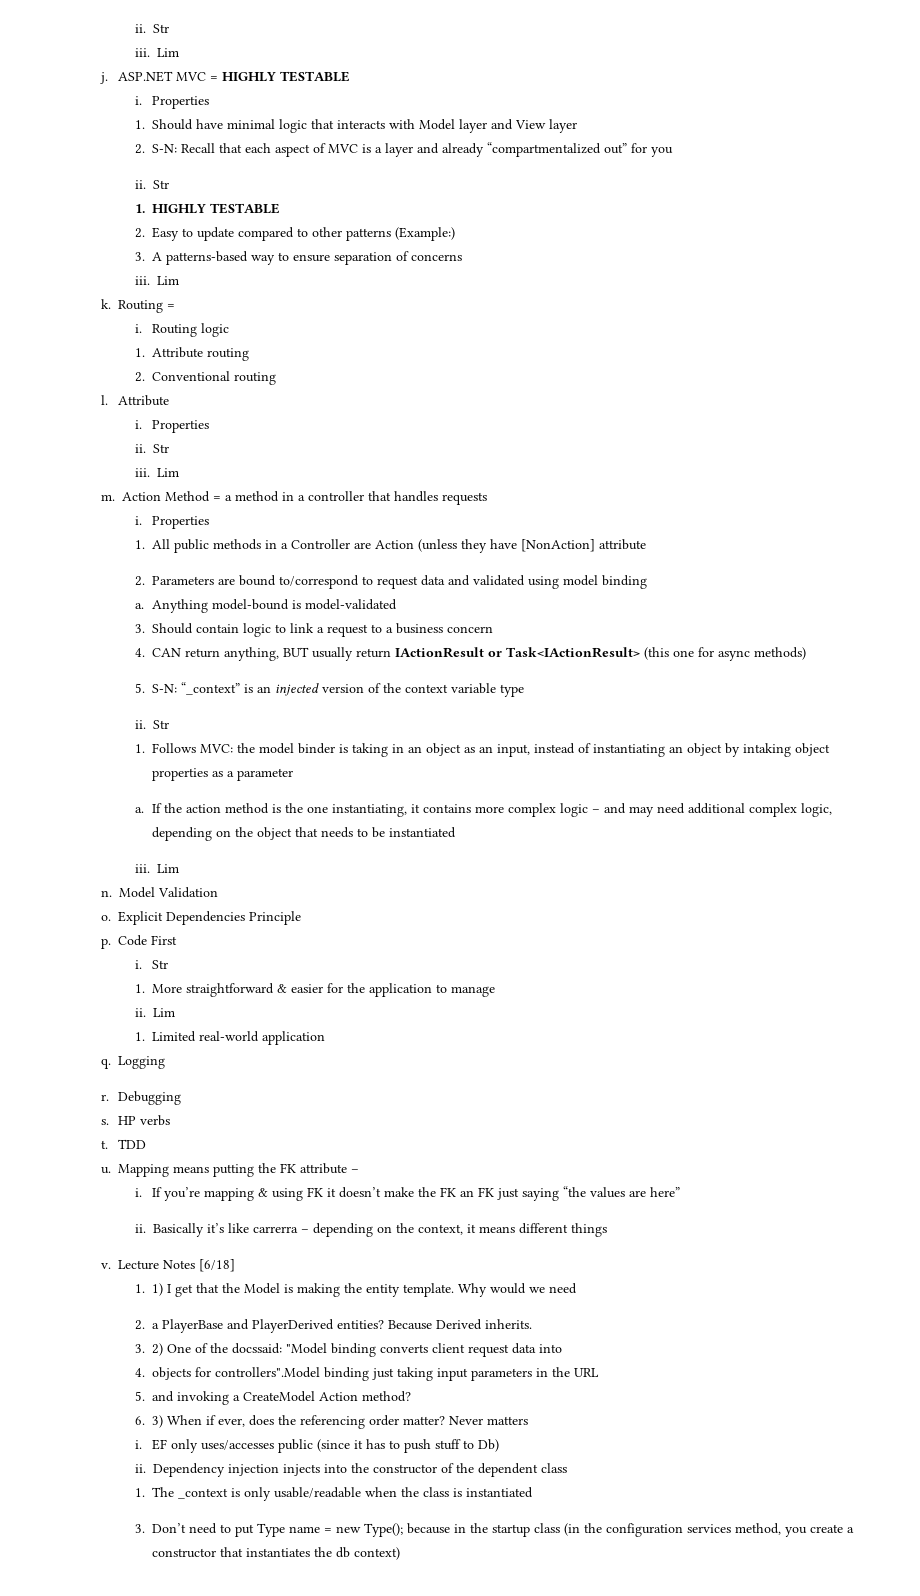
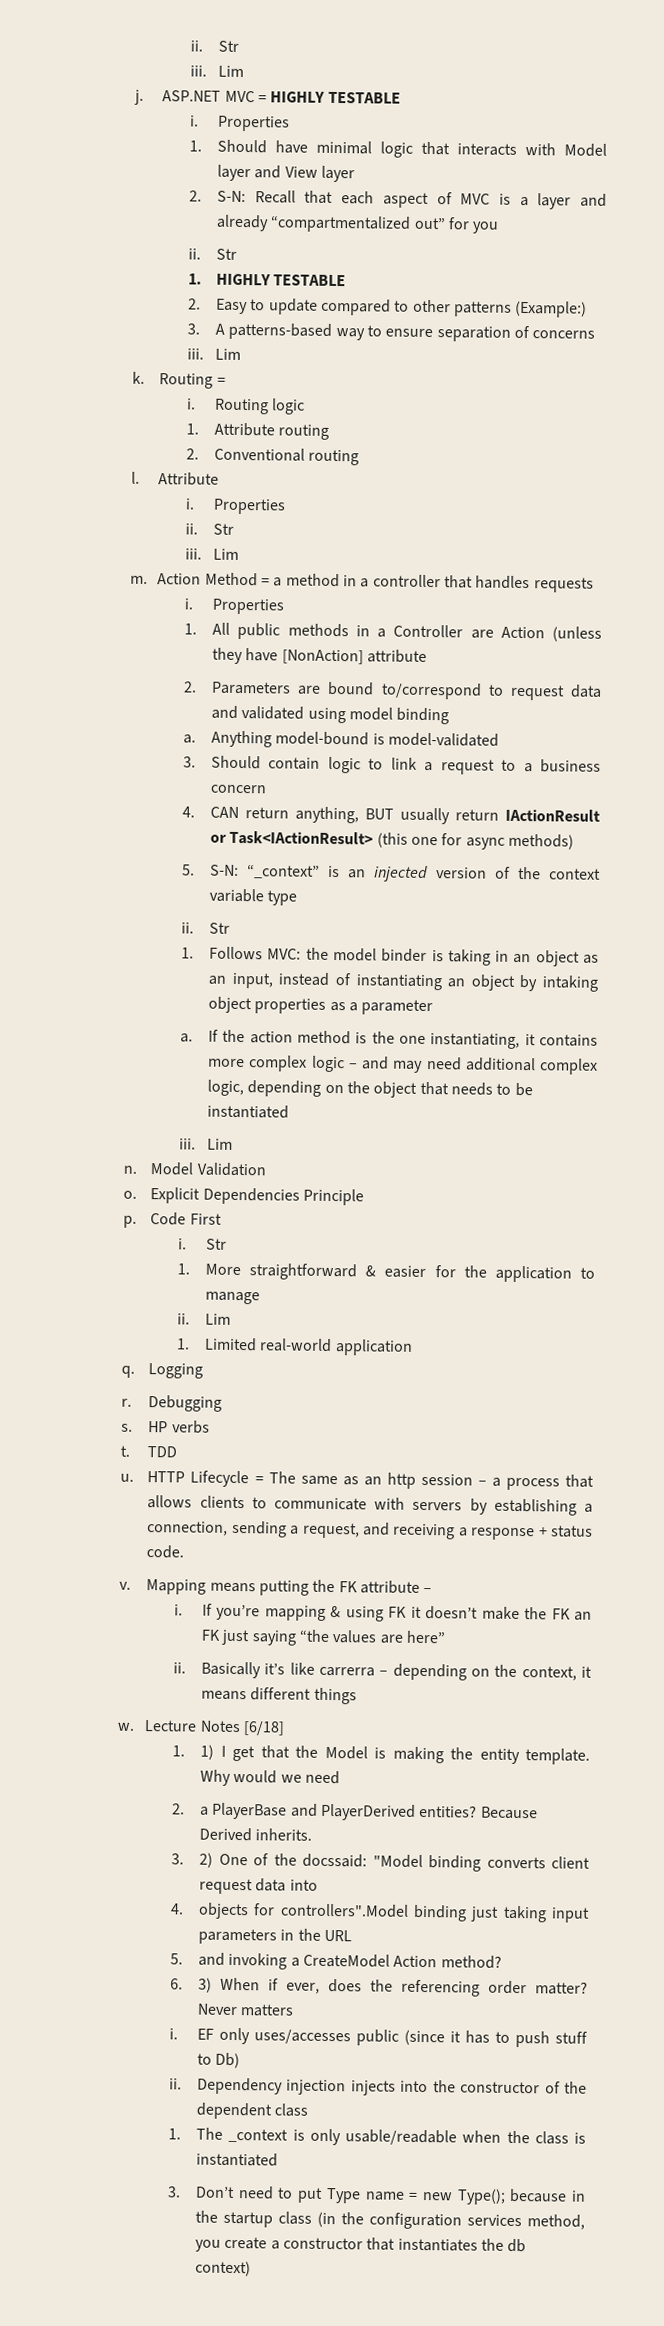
(111, 1170) none -> [147,1470,595,1491] [147,1495,594,1516] [147,1520,594,1541] [146,1545,185,1559] [118,1581,131,1590] HTTP Lifecycle = The same as an http session – a process that allows clients to communicate with servers by establishing a connection, sending a request, and receiving a response + status code. // v.
[100,1263,111,1269] v. -> [116,1722,135,1731] w.

